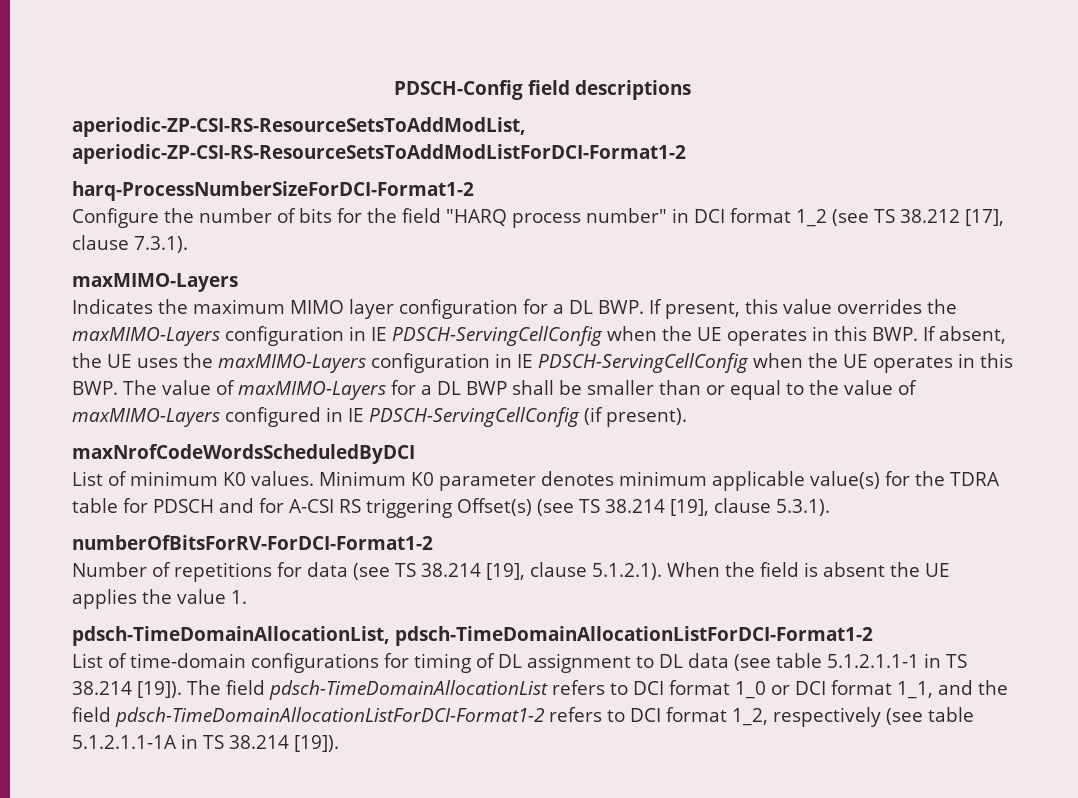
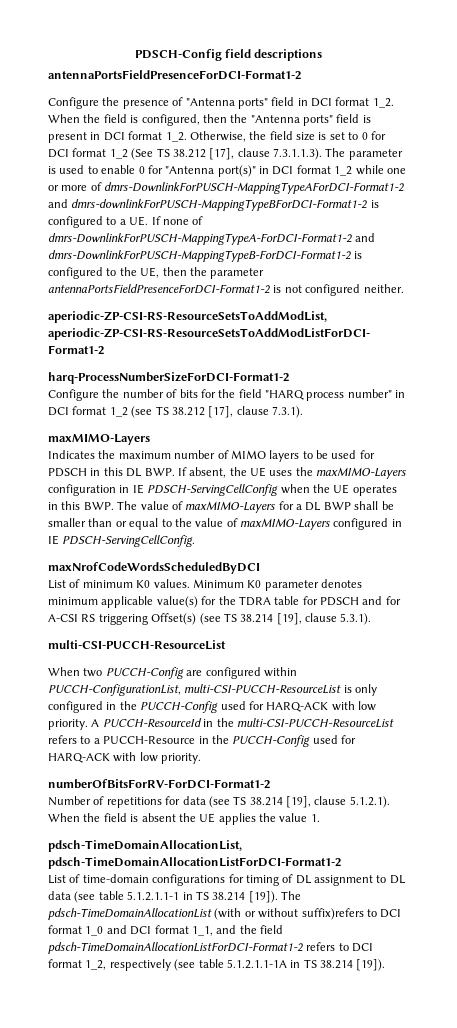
(691, 90) none -> [48,70,301,80] [48,97,394,109] [48,114,371,126] [48,131,386,143] [48,148,403,160] [48,165,406,177] [48,182,405,194] [48,199,379,211] [48,216,204,228] [48,233,376,245] [48,250,363,262] [48,267,265,279] [48,284,404,296] // antennaPortsFieldPresenceForDCI-Format1-2 // Configure the presence of "Antenna ports" field in DCI format 1_2. When the field is configured, then the "Antenna ports" field is present in DCI format 1_2. Otherwise, the field size is set to 0 for DCI format 1_2 (See TS 38.212 [17], clause 7.3.1.1.3). The parameter is used to enable 0 for "Antenna port(s)" in DCI format 1_2 while one or more of dmrs-DownlinkForPUSCH-MappingTypeAForDCI-Format1-2 and dmrs-downlinkForPUSCH-MappingTypeBForDCI-Format1-2 is configured to a UE. If none of dmrs-DownlinkForPUSCH-MappingTypeA-ForDCI-Format1-2 and dmrs-DownlinkForPUSCH-MappingTypeB-ForDCI-Format1-2 is configured to the UE, then the parameter antennaPortsFieldPresenceForDCI-Format1-2 is not configured neither.
[290,299,957,319] [72,326,867,346] MIMO layer configuration for a DL BWP. If present, this value overrides the maxMIMO-Layers configuration in IE PDSCH-ServingCellConfig when the UE operates in this -> [174,450,375,462] [48,467,143,477] number of MIMO layers to be used for PDSCH in this DL
[369,407,687,427] PDSCH-ServingCellConfig (if present). -> [62,535,196,547] PDSCH-ServingCellConfig.
(830, 507) none -> [48,640,226,650] [48,667,297,679] [48,684,378,696] [48,701,376,713] [48,718,394,730] [48,735,356,747] [48,752,202,764] // multi-CSI-PUCCH-ResourceList // When two PUCCH-Config are configured within PUCCH-ConfigurationList, multi-CSI-PUCCH-ResourceList is only configured in the PUCCH-Config used for HARQ-ACK with low priority. A PUCCH-ResourceId in the multi-CSI-PUCCH-ResourceList refers to a PUCCH-Resource in the PUCCH-Config used for HARQ-ACK with low priority.
[226,680,605,700] field pdsch-TimeDomainAllocationList refers -> [48,908,364,920] pdsch-TimeDomainAllocationList (with or without suffix)refers
[770,685,790,695] or -> [106,925,127,934] and

